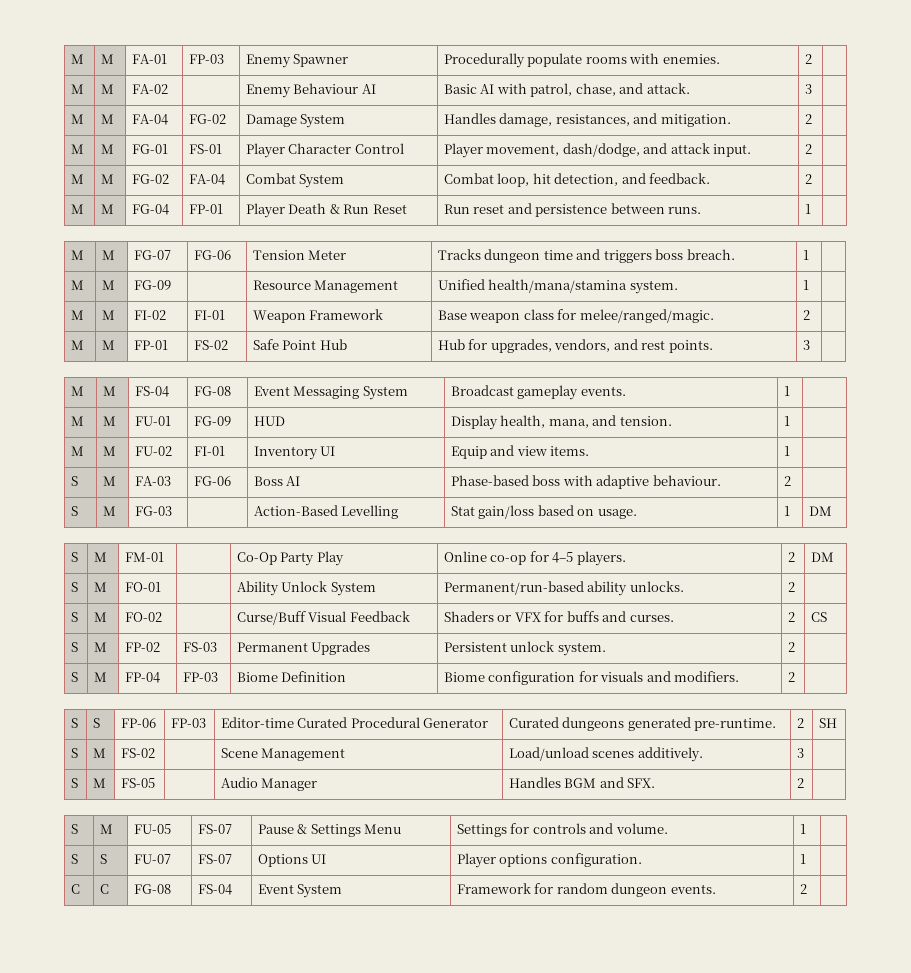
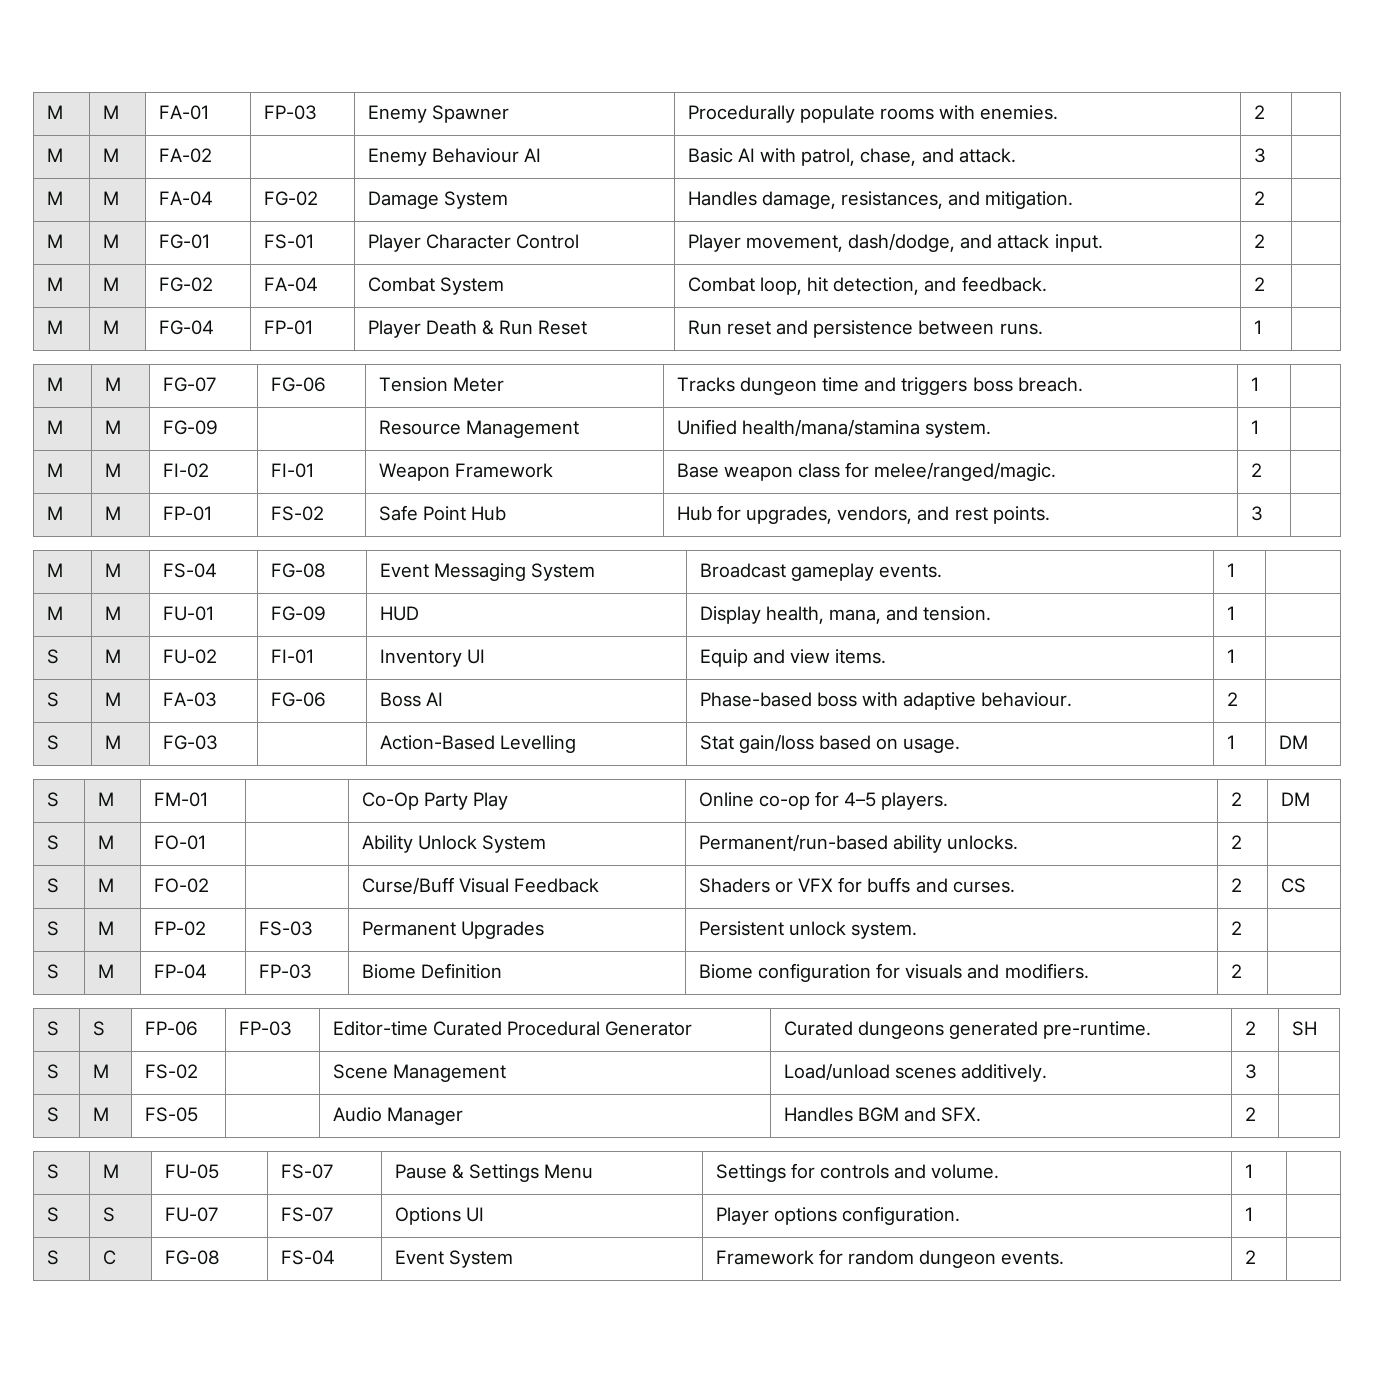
[70,446,84,456] M -> [46,649,59,664] S
[70,884,80,894] C -> [46,1250,59,1265] S

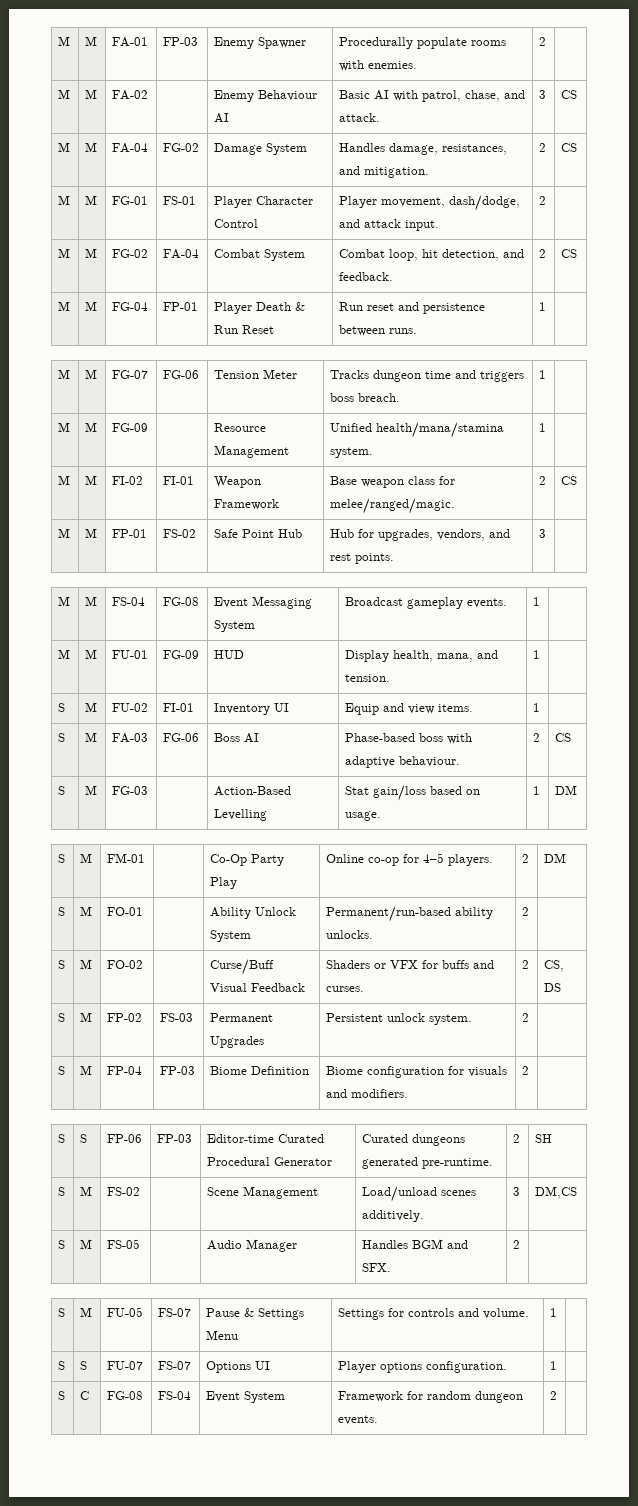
(1266, 155) none -> [561,90,578,99] CS
(1265, 198) none -> [561,143,578,152] CS
(1265, 284) none -> [561,249,578,258] CS
(1262, 470) none -> [561,476,578,485] CS
(1238, 699) none -> [555,733,572,742] CS
[1280,878,1306,893] CS -> [544,960,565,972] [544,983,562,992] CS, DS
(1257, 1071) none -> [535,1186,578,1199] DM,CS

